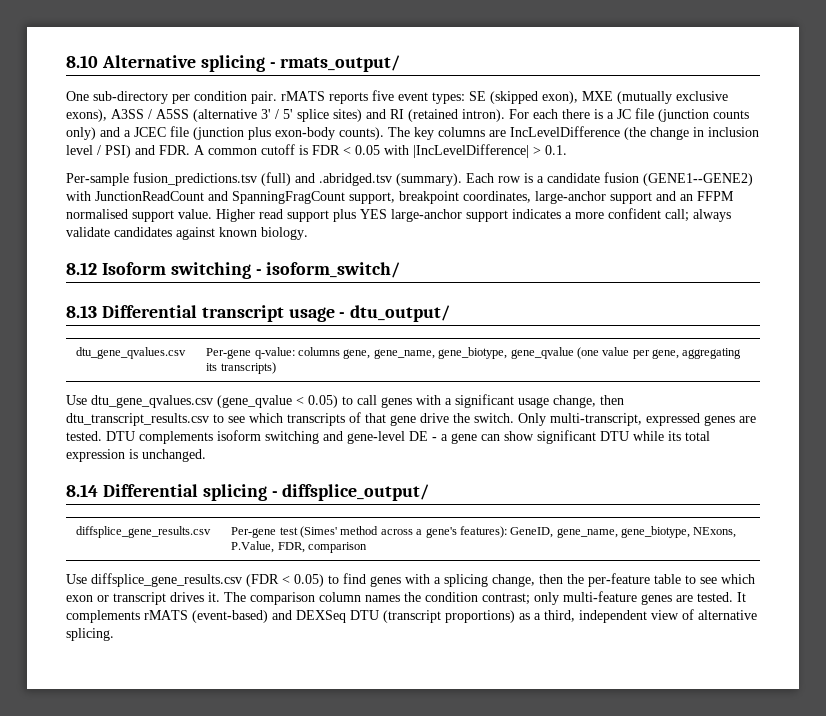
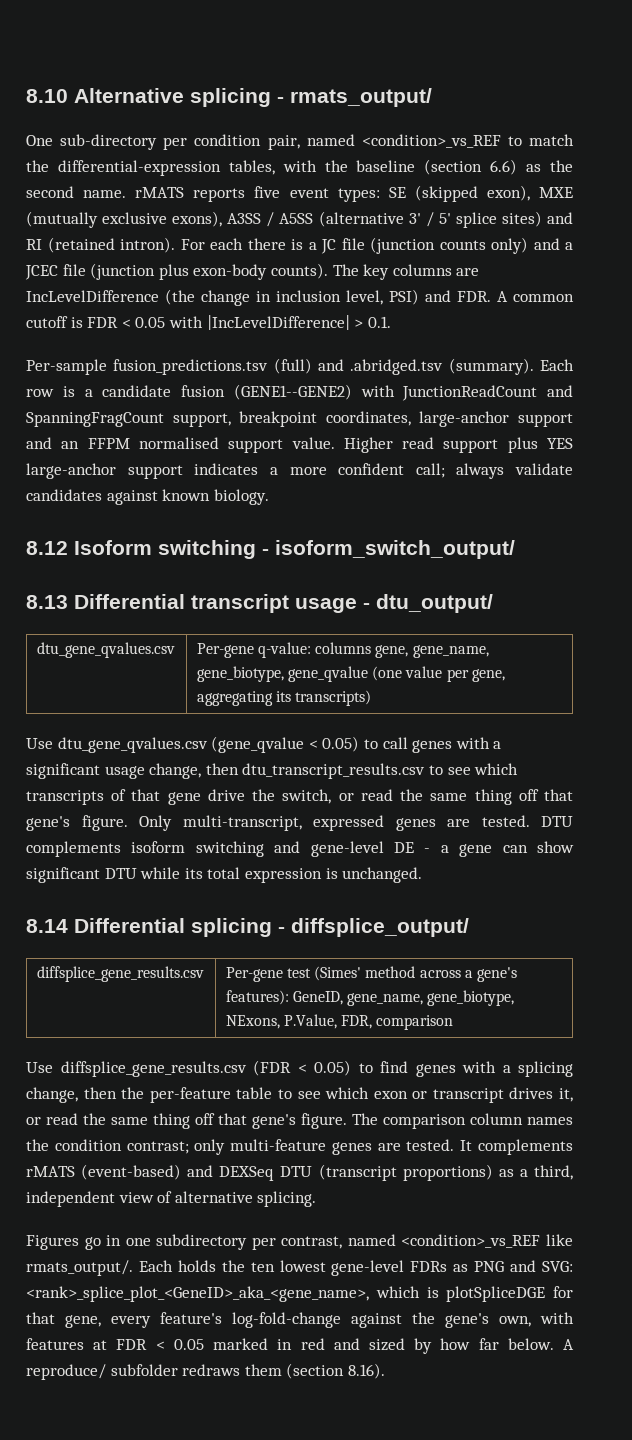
[251,91,277,104] pair. -> [267,134,574,150] [26,159,574,176] [26,186,127,198] pair, named <condition>_vs_REF to match the differential-expression tables, with the baseline (section 6.6) as the second name.
[66,145,101,155] level / -> [346,290,383,305] level,
[266,262,401,278] isoform_switch/ -> [275,540,515,559] isoform_switch_output/
[474,413,514,423] switch. -> [282,789,573,805] [26,815,128,831] switch, or read the same thing off that gene's figure.
[208,592,220,602] it. -> [558,1088,573,1102] [26,1113,347,1129] it, or read the same thing off that gene's figure.
(114, 634) none -> [26,1234,573,1250] [26,1260,574,1276] [26,1286,573,1302] [26,1312,574,1328] [26,1338,575,1354] [26,1363,385,1380] // Figures go in one subdirectory per contrast, named <condition>_vs_REF like rmats_output/. Each holds the ten lowest gene-level FDRs as PNG and SVG: <rank>_splice_plot_<GeneID>_aka_<gene_name>, which is plotSpliceDGE for that gene, every feature's log-fold-change against the gene's own, with features at FDR < 0.05 marked in red and sized by how far below. A reproduce/ subfolder redraws them (section 8.16).

